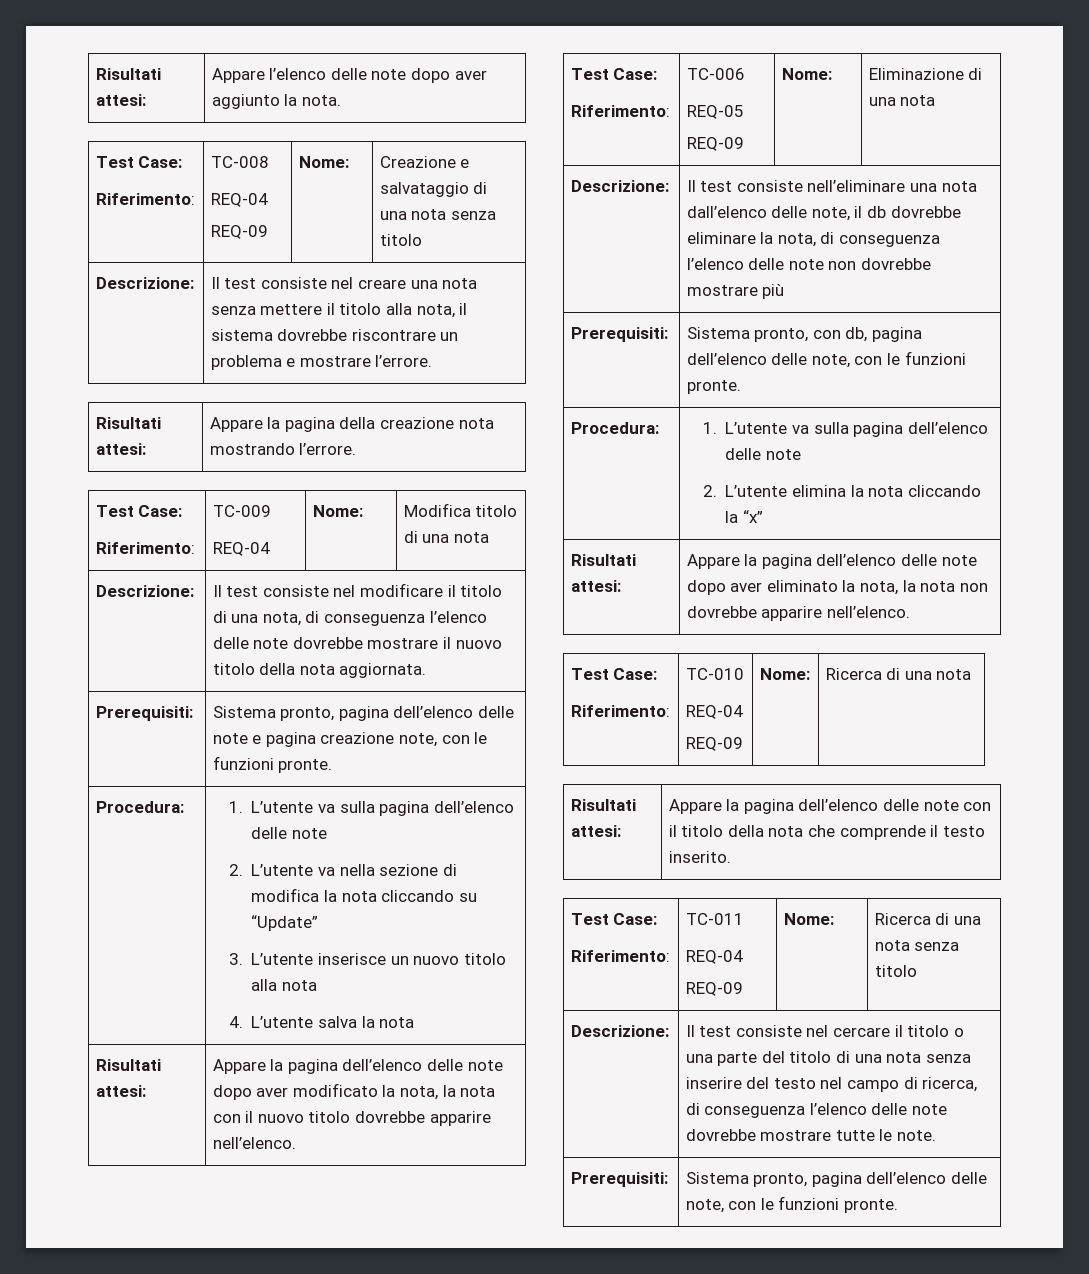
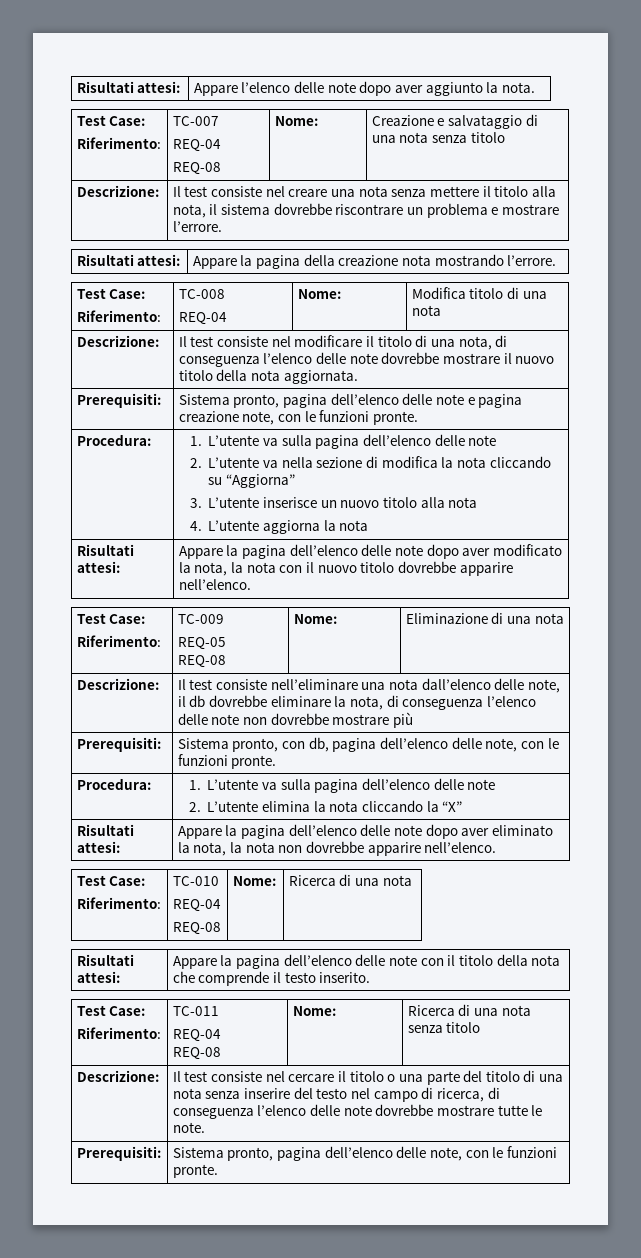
[210,156,269,168] [210,193,268,207] [210,225,268,239] TC-008 // REQ-04 // REQ-09 -> [172,116,219,126] [172,139,221,152] [172,162,221,175] TC-007 // REQ-04 // REQ-08
[212,505,271,517] TC-009 -> [178,289,225,299] TC-008
[251,915,319,931] “Update” -> [226,474,296,488] “Aggiorna”
[318,1016,358,1028] salva -> [263,520,321,534] aggiorna
[686,68,745,80] TC-006 -> [177,614,224,624] TC-009
[686,137,744,151] REQ-09 -> [177,655,226,668] REQ-08
[743,510,764,523] “x” -> [442,801,463,812] “X”
[685,737,743,751] REQ-09 -> [172,922,221,935] REQ-08
[685,982,743,996] REQ-09 -> [172,1047,221,1060] REQ-08

